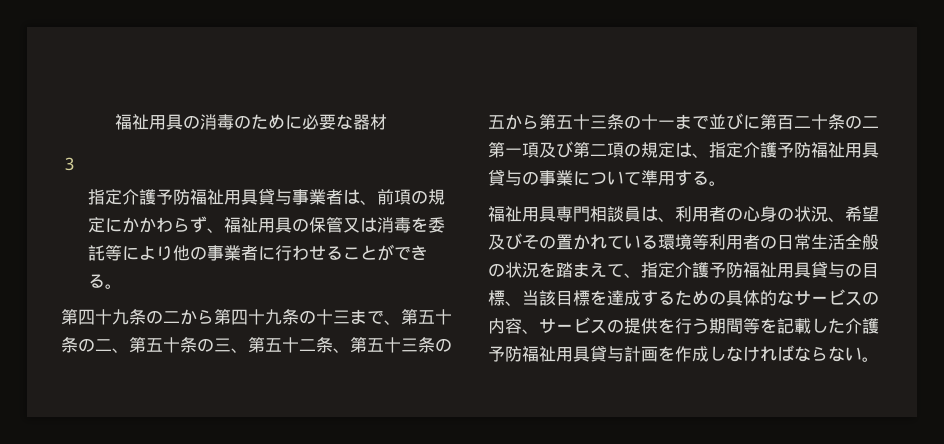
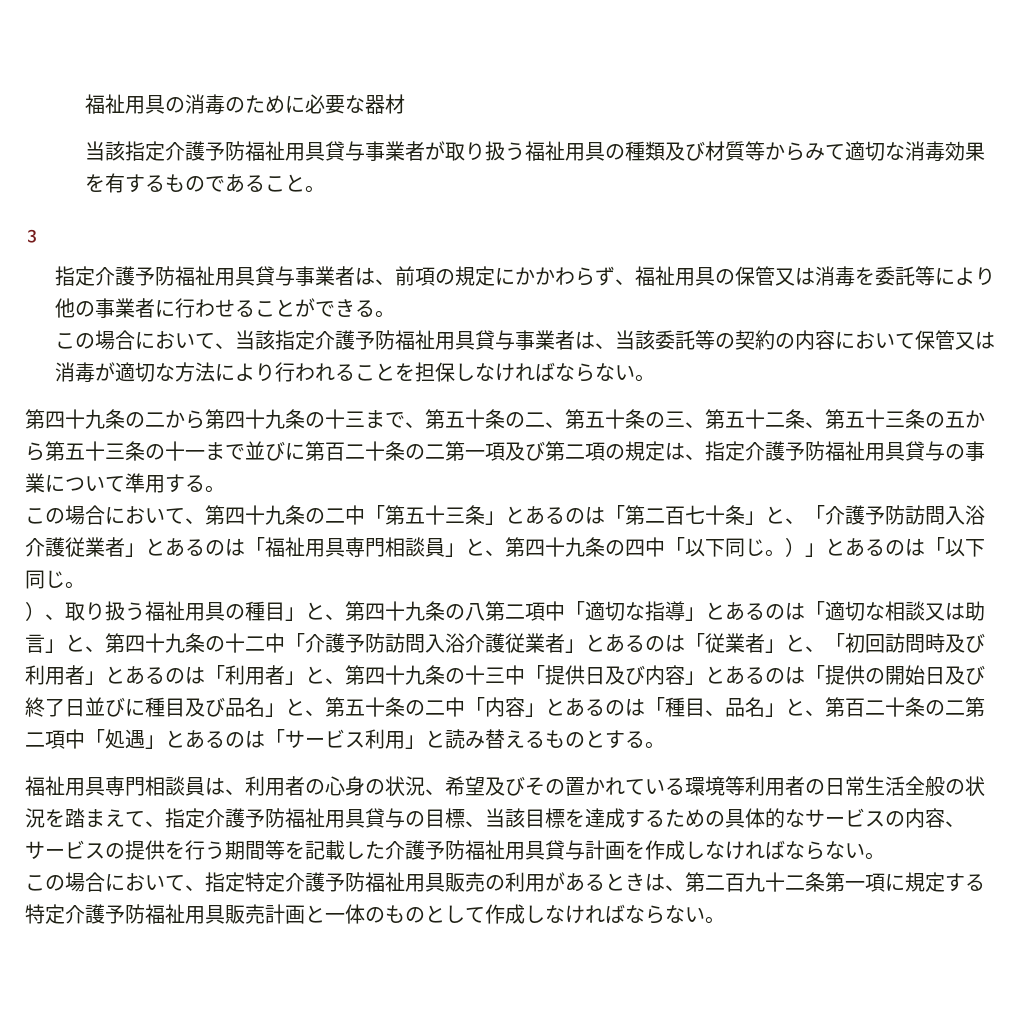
(388, 122) none -> [85,141,986,162] [85,173,326,193] // 当該指定介護予防福祉用具貸与事業者が取り扱う福祉用具の種類及び材質等からみて適切な消毒効果を有するものであること。
(123, 286) none -> [55,330,996,350] [55,362,656,383] // この場合において、当該指定介護予防福祉用具貸与事業者は、当該委託等の契約の内容において保管又は消毒が適切な方法により行われることを担保しなければならない。
(726, 183) none -> [25,505,985,525] [25,537,985,557] [25,570,85,589] [25,601,985,621] [25,633,985,653] [25,665,985,685] [25,697,985,717] [25,729,665,749] // この場合において、第四十九条の二中「第五十三条」とあるのは「第二百七十条」と、「介護予防訪問入浴介護従業者」とあるのは「福祉用具専門相談員」と、第四十九条の四中「以下同じ。）」とあるのは「以下同じ。 // ）、取り扱う福祉用具の種目」と、第四十九条の八第二項中「適切な指導」とあるのは「適切な相談又は助言」と、第四十九条の十二中「介護予防訪問入浴介護従業者」とあるのは「従業者」と、「初回訪問時及び利用者」とあるのは「利用者」と、第四十九条の十三中「提供日及び内容」とあるのは「提供の開始日及び終了日並びに種目及び品名」と、第五十条の二中「内容」とあるのは「種目、品名」と、第百二十条の二第二項中「処遇」とあるのは「サービス利用」と読み替えるものとする。
(879, 359) none -> [25,872,985,892] [25,904,725,924] // この場合において、指定特定介護予防福祉用具販売の利用があるときは、第二百九十二条第一項に規定する特定介護予防福祉用具販売計画と一体のものとして作成しなければならない。

